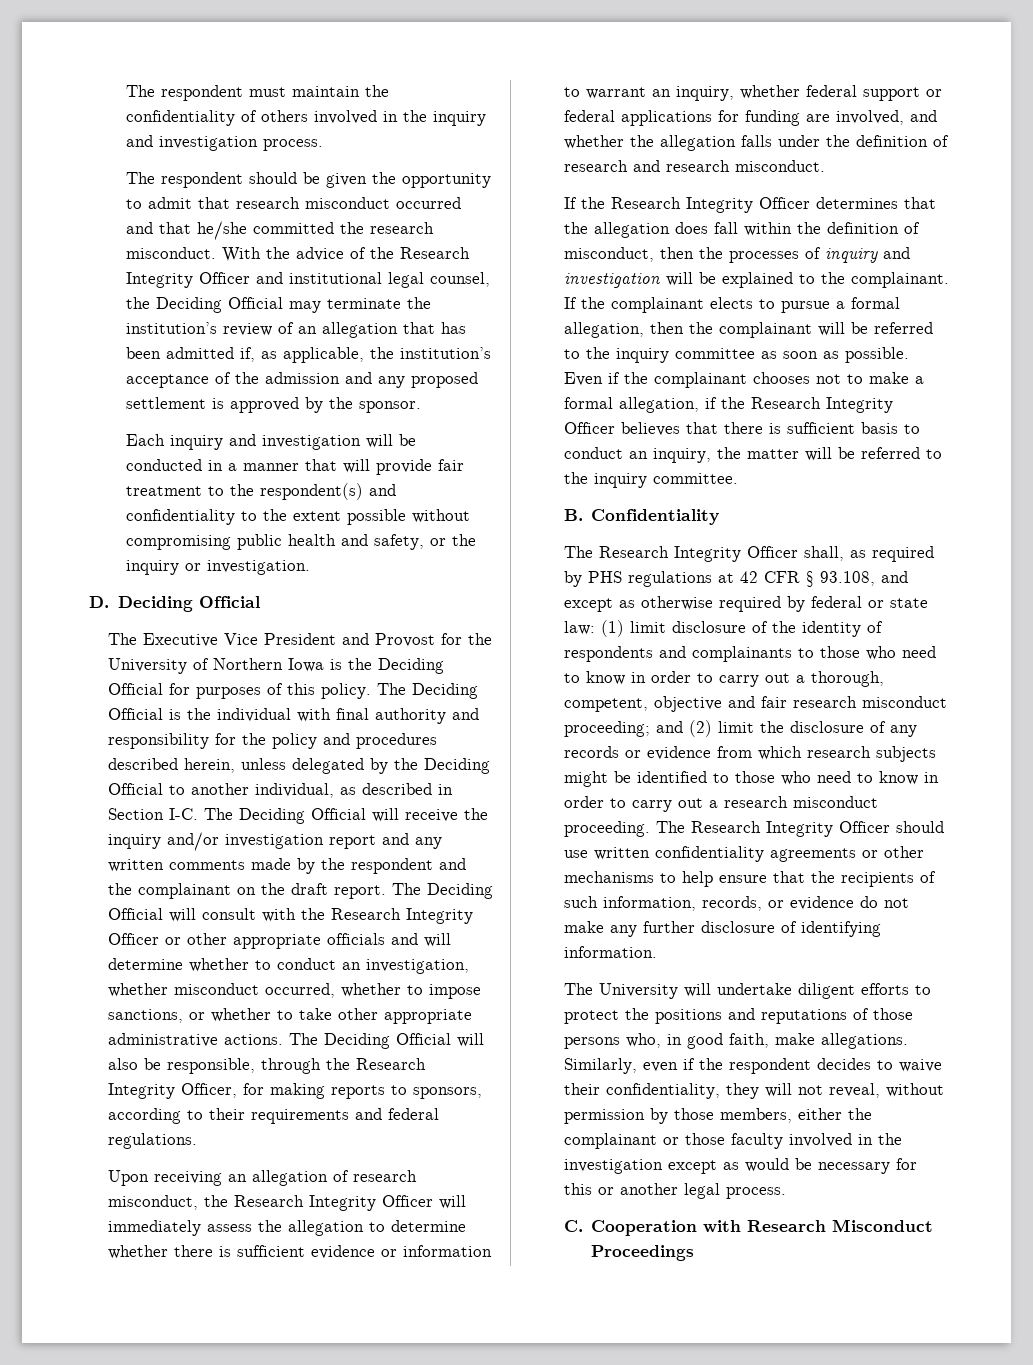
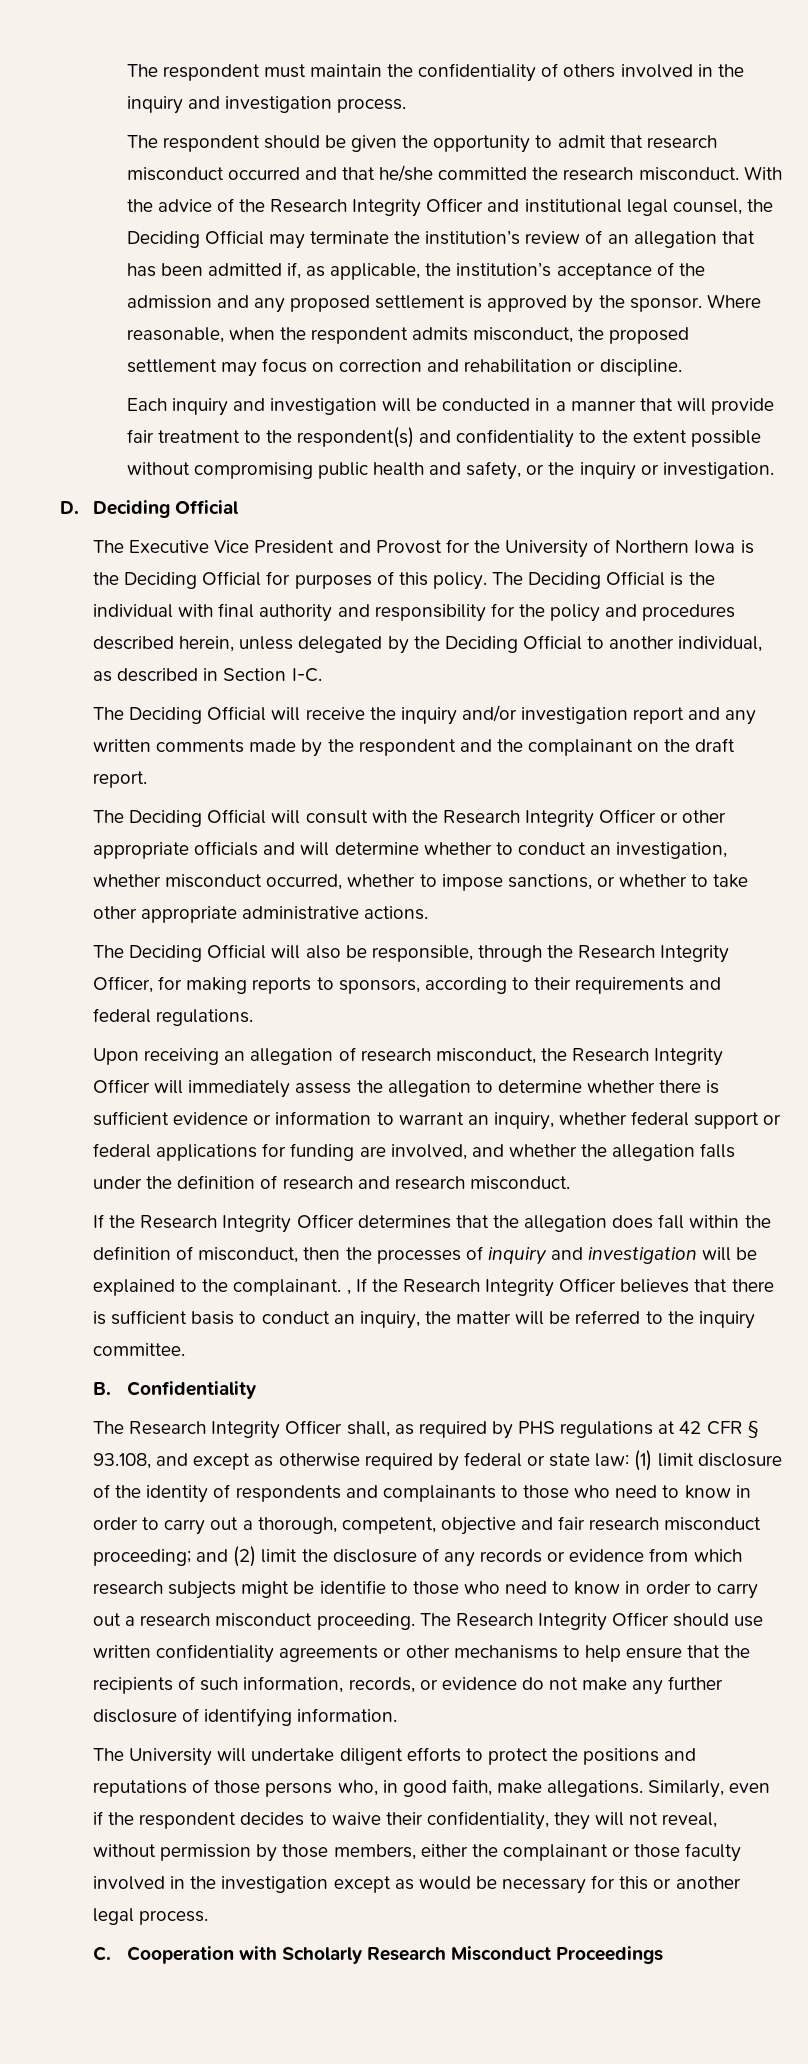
(422, 407) none -> [706,294,761,308] [126,327,690,344] [126,358,682,377] Where reasonable, when the respondent admits misconduct, the proposed settlement may focus on correction and rehabilitation or discipline.
(198, 814) none -> (322, 675) //
(386, 892) none -> (148, 779) //
(283, 1039) none -> (429, 913) //
[563,297,900,313] [563,322,933,338] [563,347,909,363] [563,372,924,388] [563,397,745,413] If the complainant elects to pursue a formal allegation, then the complainant will be referred to the inquiry committee as soon as possible. Even if the complainant chooses not to make a formal allegation, if the -> [346,1278,398,1295] , If the
[636,771,707,783] identified -> [319,1580,386,1594] identifie
(741, 1226) none -> [281,1947,362,1964] Scholarly

